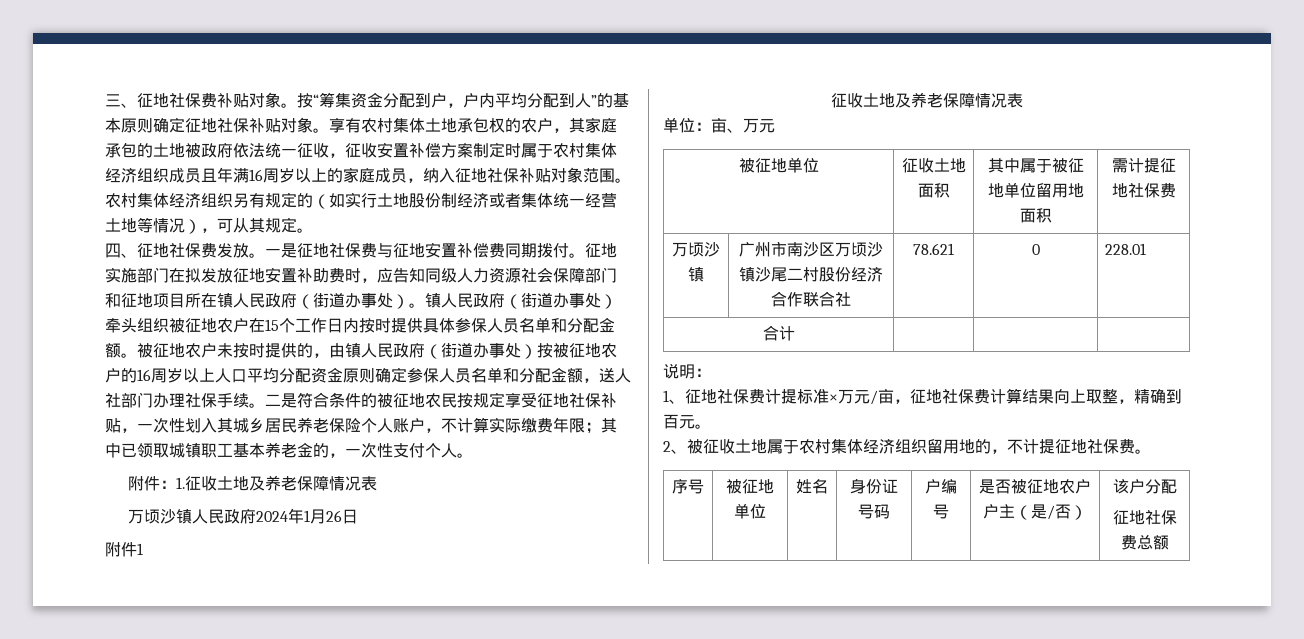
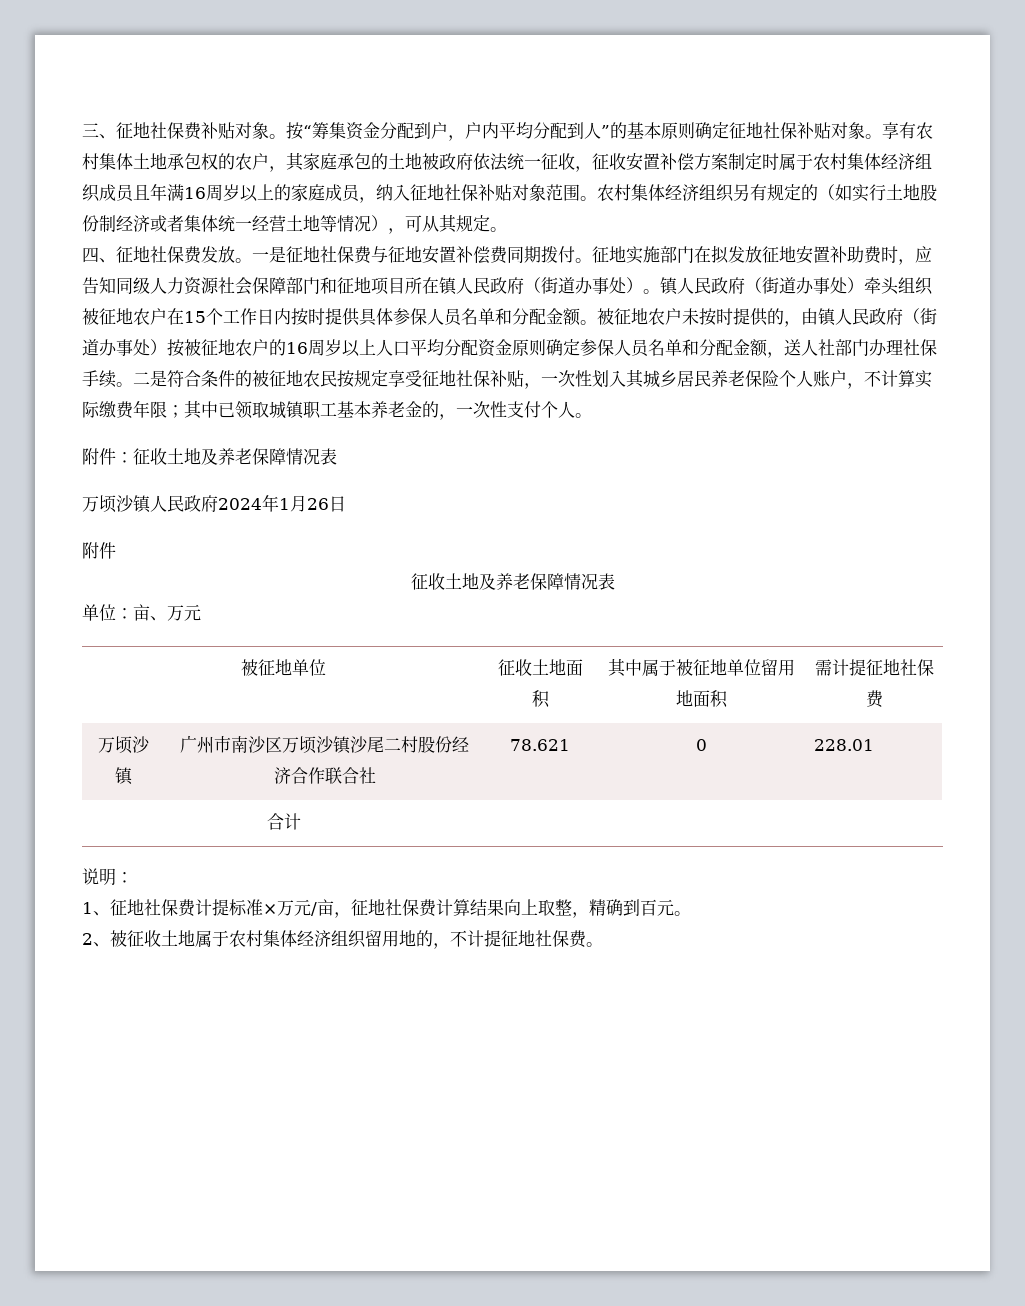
[175,477,185,489] 1. -> (133, 457) none
[137,543,143,555] 1 -> (116, 550) none
[672,479,704,494] [726,479,774,494] [734,503,766,519] [796,479,828,494] [850,478,898,494] [858,504,890,519] [925,479,957,494] [933,504,949,519] [979,479,1091,494] [983,504,1087,520] [1112,479,1177,494] [1112,510,1177,525] [1120,535,1169,550] // 序号 | 被征地单位 | 姓名 | 身份证号码 | 户编号 | 是否被征地农户户主（是/否） | 该户分配 // 征地社保费总额 -> (603, 944) none

